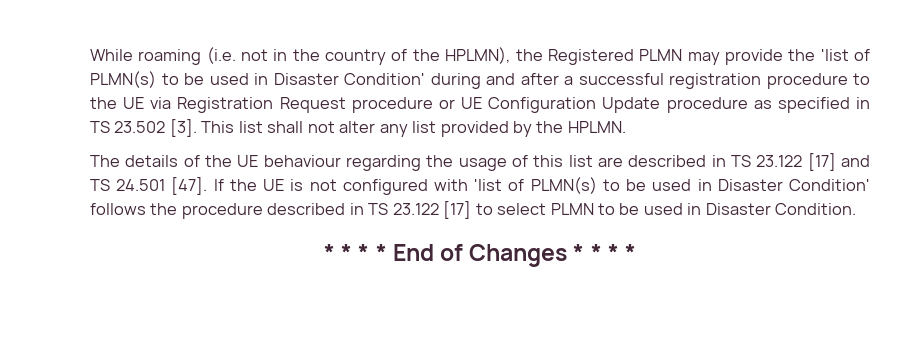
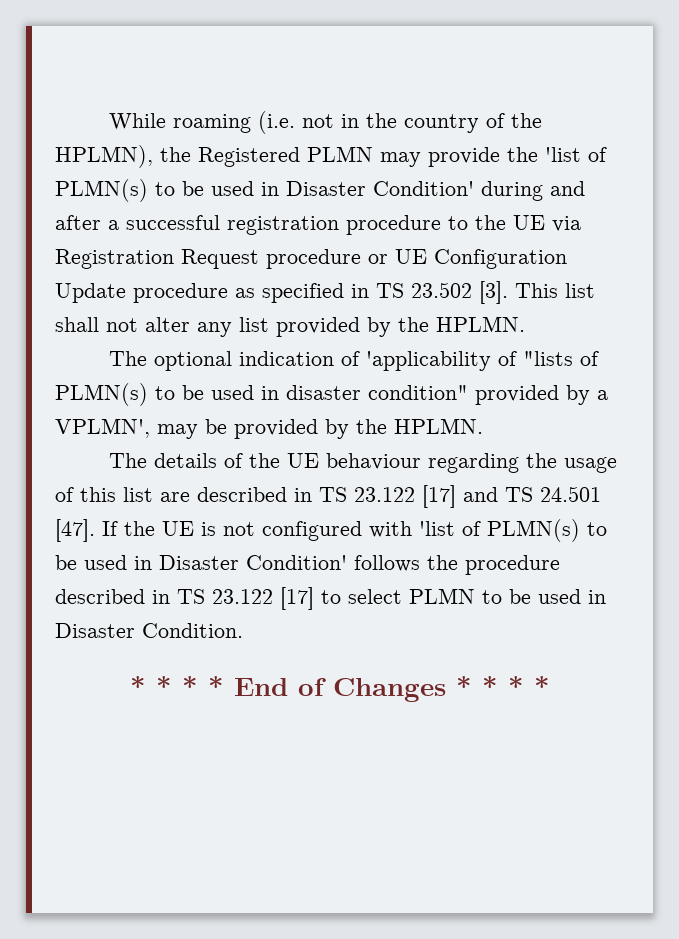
(626, 127) none -> [108,351,599,371] [55,383,608,406] [55,418,483,439] // The optional indication of 'applicability of "lists of PLMN(s) to be used in disaster condition" provided by a VPLMN', may be provided by the HPLMN.

